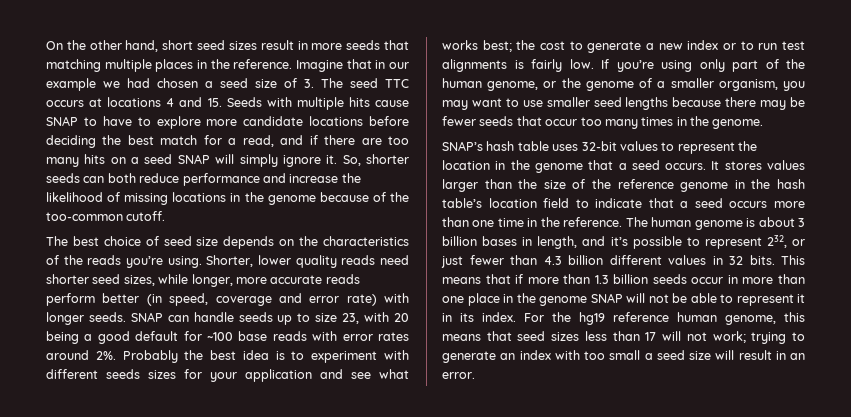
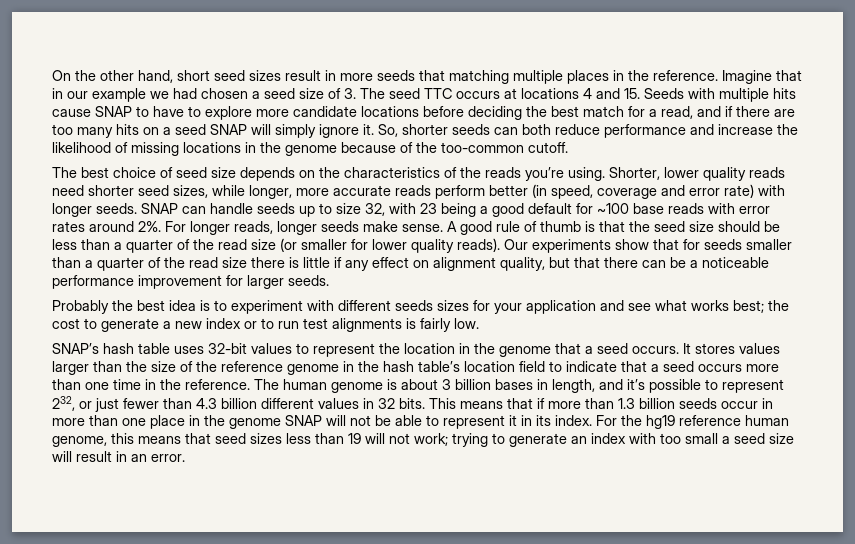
[342,312,410,324] 23, with 20 -> [365,203,437,216] 32, with 23
(116, 355) none -> [165,221,780,235] [52,238,792,253] [52,257,769,271] [52,275,329,289] For longer reads, longer seeds make sense. A good rule of thumb is that the seed size should be less than a quarter of the read size (or smaller for lower quality reads). Our experiments show that for seeds smaller than a quarter of the read size there is little if any effect on alignment quality, but that there can be a noticeable performance improvement for larger seeds. //
[601,59,805,72] [442,78,805,91] [442,97,805,110] [442,116,764,129] If you’re using only part of the human genome, or the genome of a smaller organism, you may want to use smaller seed lengths because there may be fewer seeds that occur too many times in the genome. -> (479, 323) none
[645,332,657,341] 17 -> [348,433,361,444] 19

